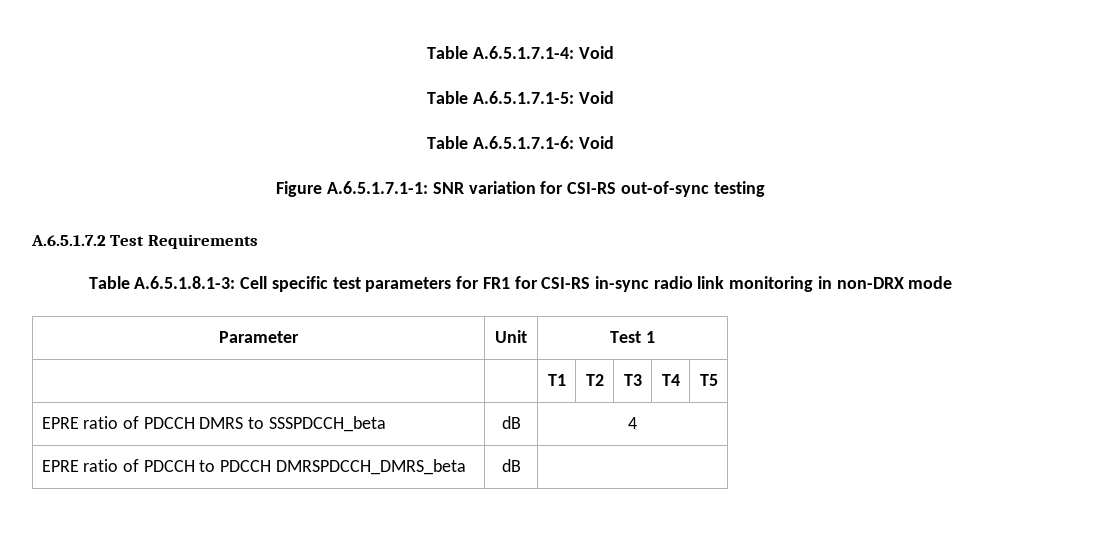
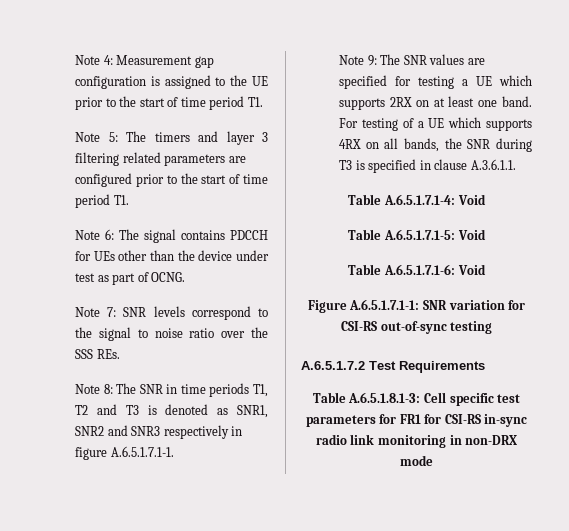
(427, 52) none -> [75,55,214,68] [75,75,268,89] [75,96,263,110] [75,131,268,145] [75,152,246,166] [75,173,268,187] [75,194,129,208] [75,229,268,243] [75,250,270,261] [75,272,186,285] [75,306,268,320] [75,327,268,341] [75,349,120,359] [75,383,268,397] [75,404,268,418] [75,425,243,439] [75,446,174,460] [339,54,485,66] [339,75,532,89] [339,96,532,110] [339,117,532,131] [339,138,532,152] [339,159,516,173] Note 4: Measurement gap configuration is assigned to the UE prior to the start of time period T1. // Note 5: The timers and layer 3 filtering related parameters are configured prior to the start of time period T1. // Note 6: The signal contains PDCCH for UEs other than the device under test as part of OCNG. // Note 7: SNR levels correspond to the signal to noise ratio over the SSS REs. // Note 8: The SNR in time periods T1, T2 and T3 is denoted as SNR1, SNR2 and SNR3 respectively in figure A.6.5.1.7.1-1. // Note 9: The SNR values are specified for testing a UE which supports 2RX on at least one band. For testing of a UE which supports 4RX on all bands, the SNR during T3 is specified in clause A.3.6.1.1. //
[219,331,299,343] [495,330,527,343] [610,331,655,343] [547,374,566,386] [585,374,604,386] [623,374,642,386] [661,374,680,386] [699,374,718,386] [41,416,386,432] [501,416,521,429] [628,417,637,429] [41,459,466,475] [501,459,521,472] // Parameter | Unit | Test 1 // | | T1 | T2 | T3 | T4 | T5 // EPRE ratio of PDCCH DMRS to SSSPDCCH_beta | dB | 4 // EPRE ratio of PDCCH to PDCCH DMRSPDCCH_DMRS_beta | dB | -> (433, 460) none

